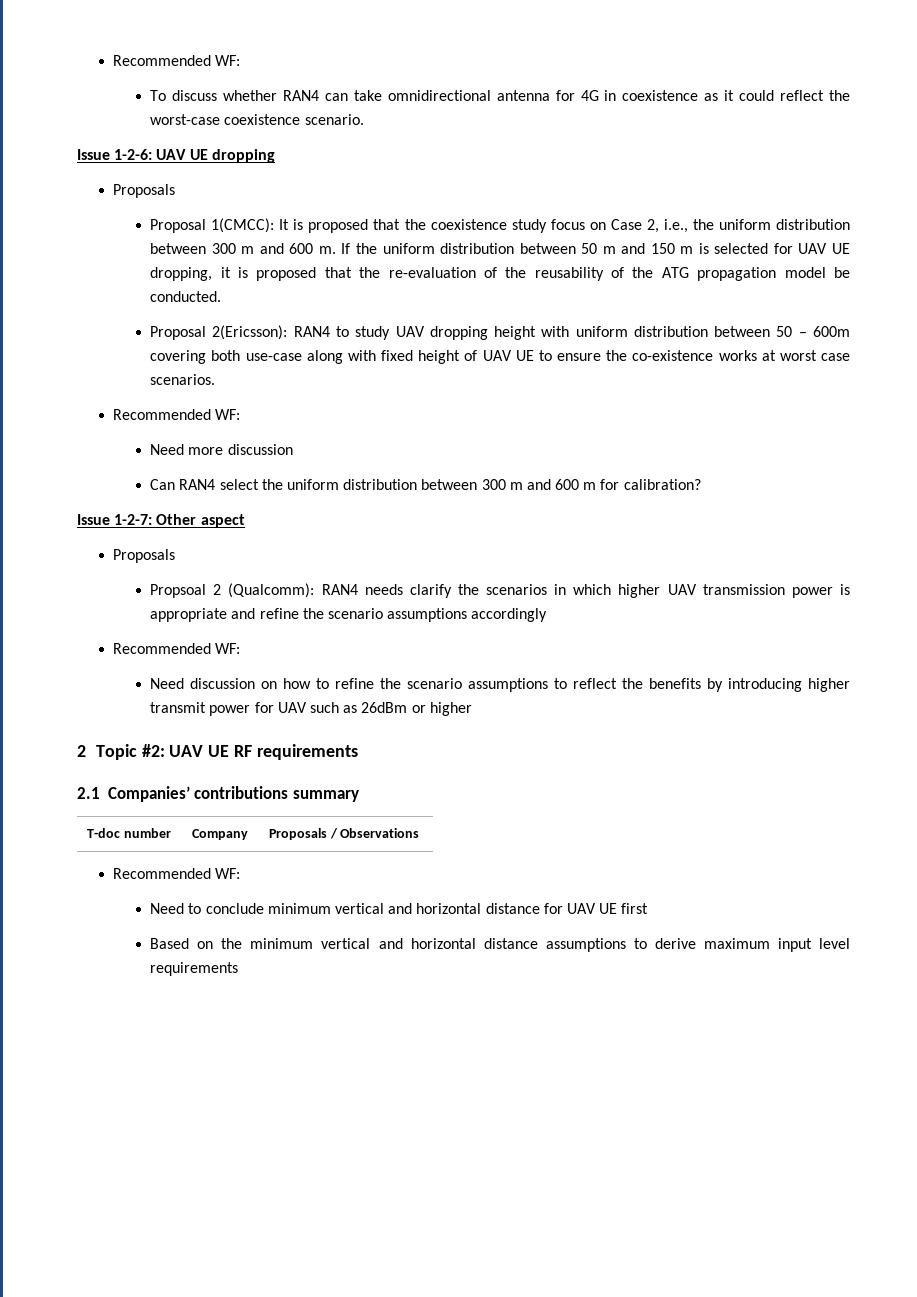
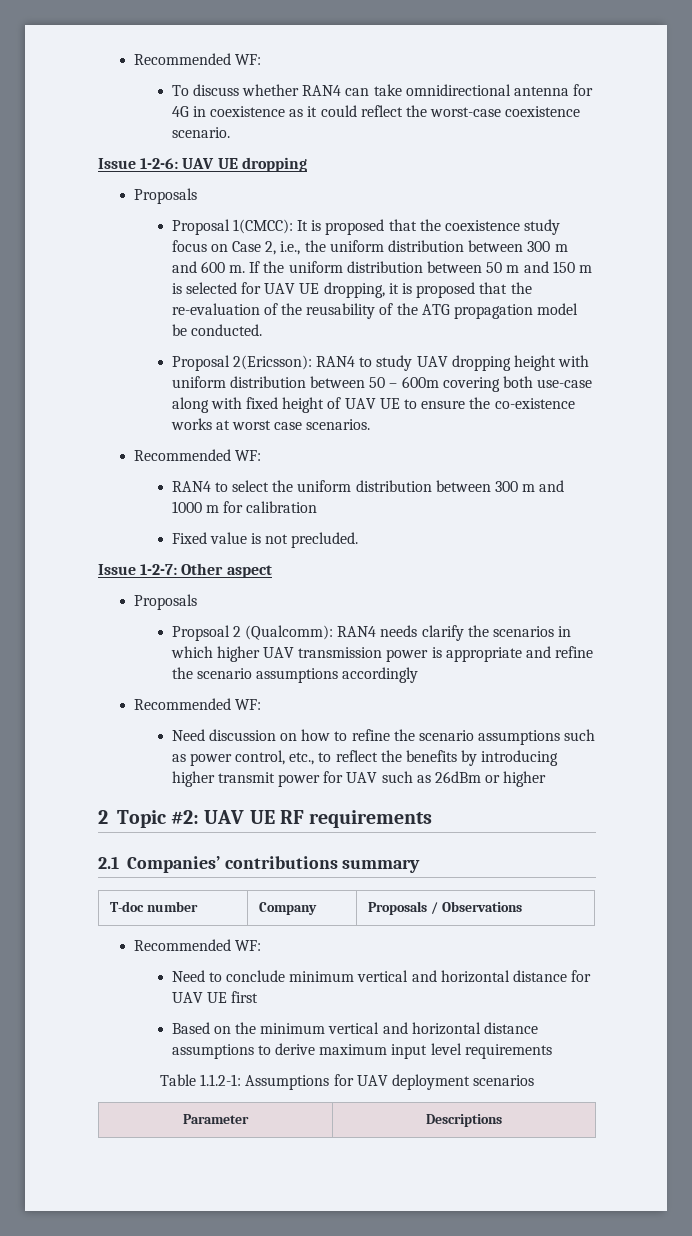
[150,444,293,455] [150,479,216,490] Need more discussion // Can RAN4 -> [171,481,228,492] RAN4 to
[555,479,580,490] 600 -> [171,501,202,513] 1000
[623,479,701,490] calibration? -> [246,501,318,513] [171,532,359,548] calibration // Fixed value is not precluded.
(549, 685) none -> [564,729,596,741] [171,750,315,766] such as power control, etc.,
(239, 969) none -> [159,1074,535,1090] [183,1114,249,1124] [426,1114,502,1127] // Table 1.1.2-1: Assumptions for UAV deployment scenarios // Parameter | Descriptions

